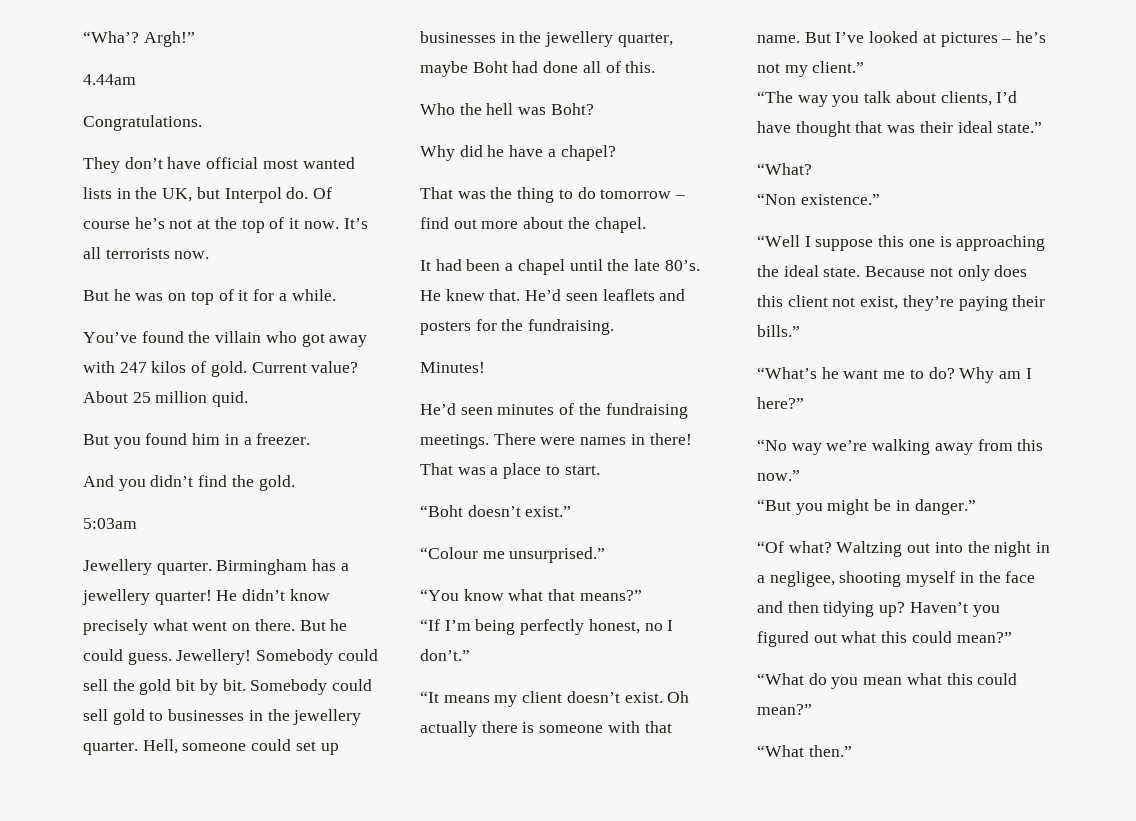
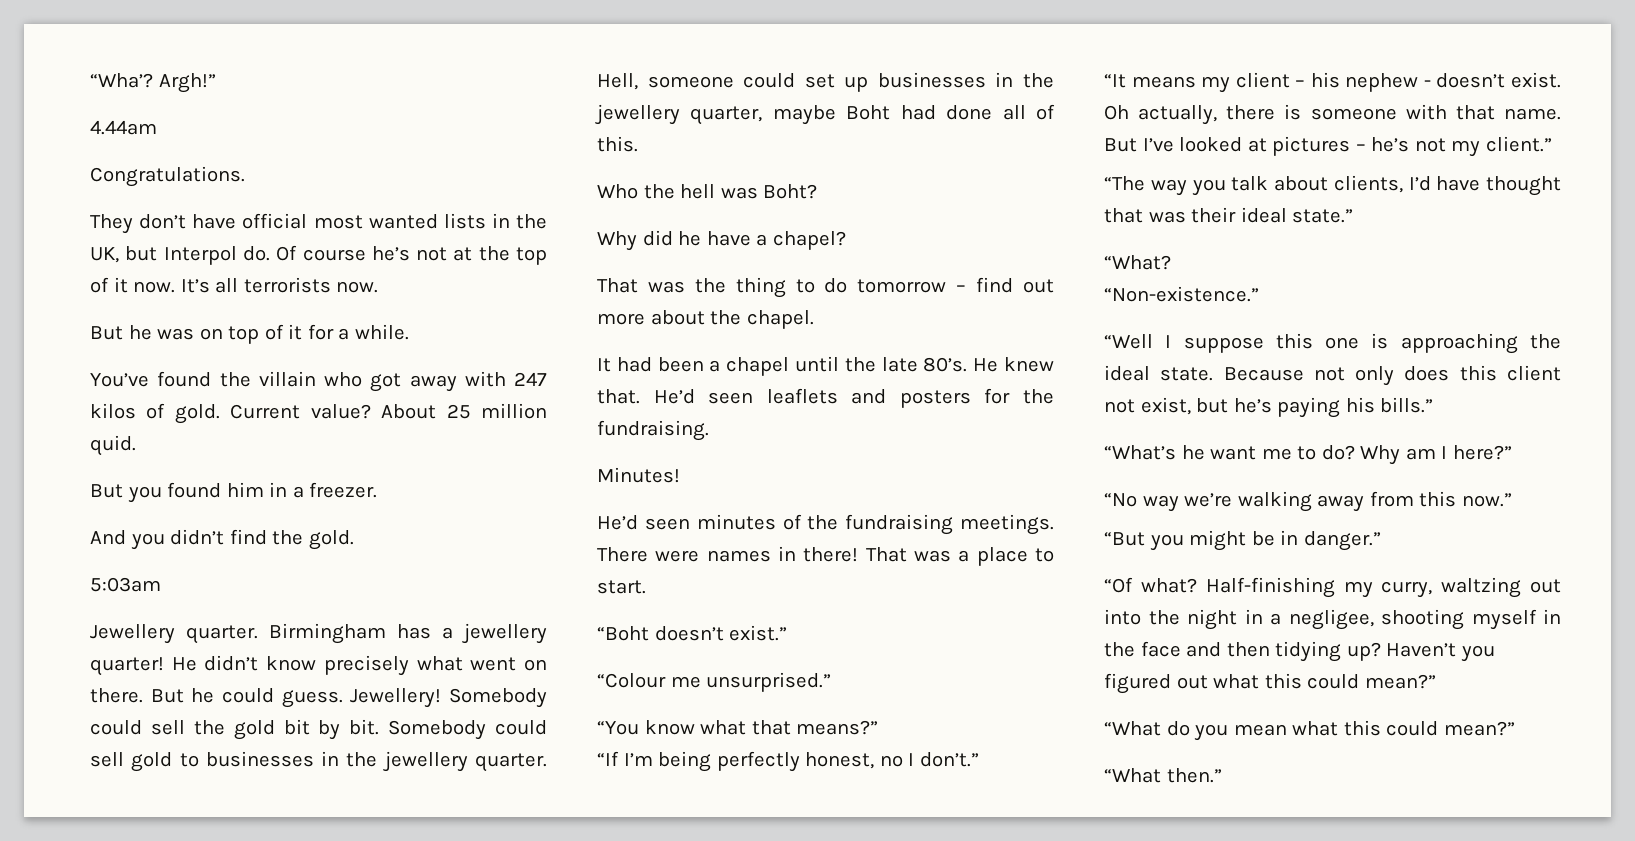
(563, 697) none -> [1295,72,1431,92] – his nephew -
[420,721,477,737] actually -> [1138,105,1218,125] actually,
[757,193,880,205] “Non existence.” -> [1104,286,1259,302] “Non-existence.”
[902,295,1046,311] they’re paying their -> [1196,397,1375,418] but he’s paying his
[836,541,903,557] Waltzing -> [1205,577,1522,598] Half-finishing my curry, waltzing

